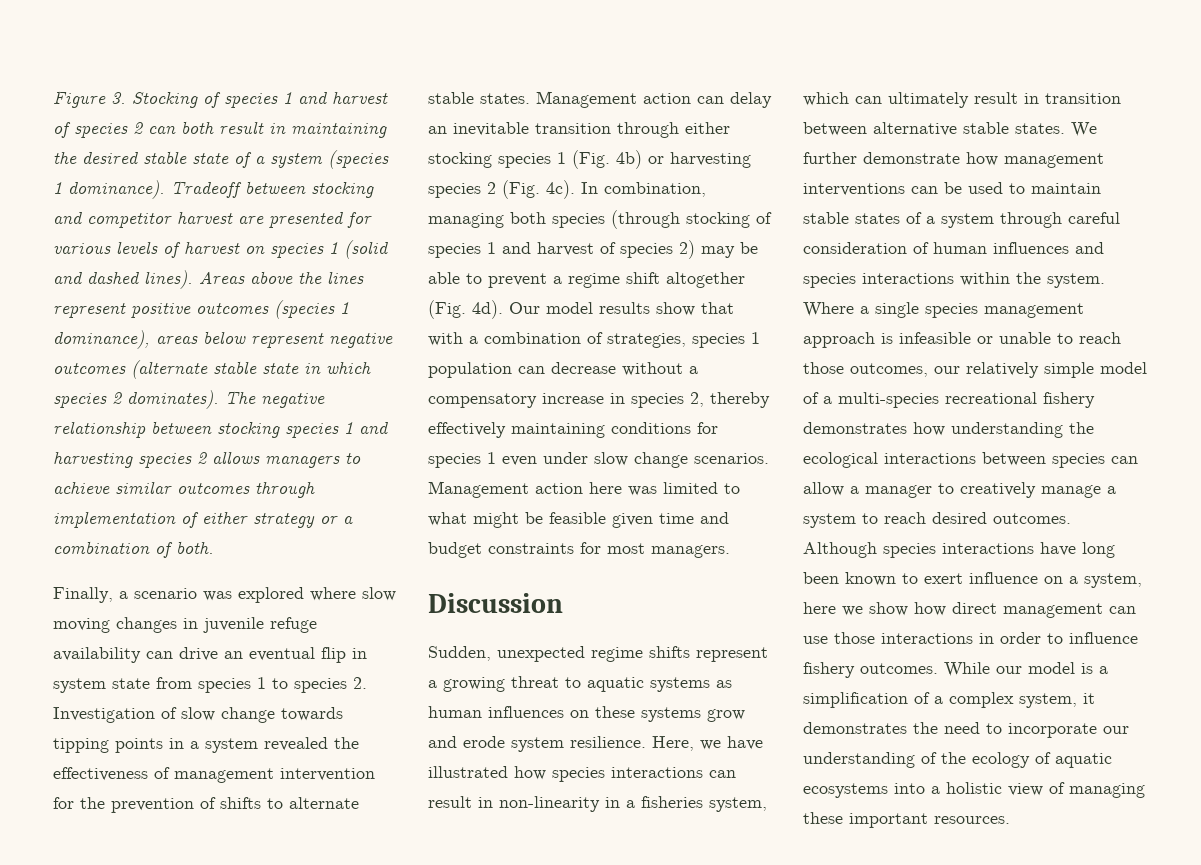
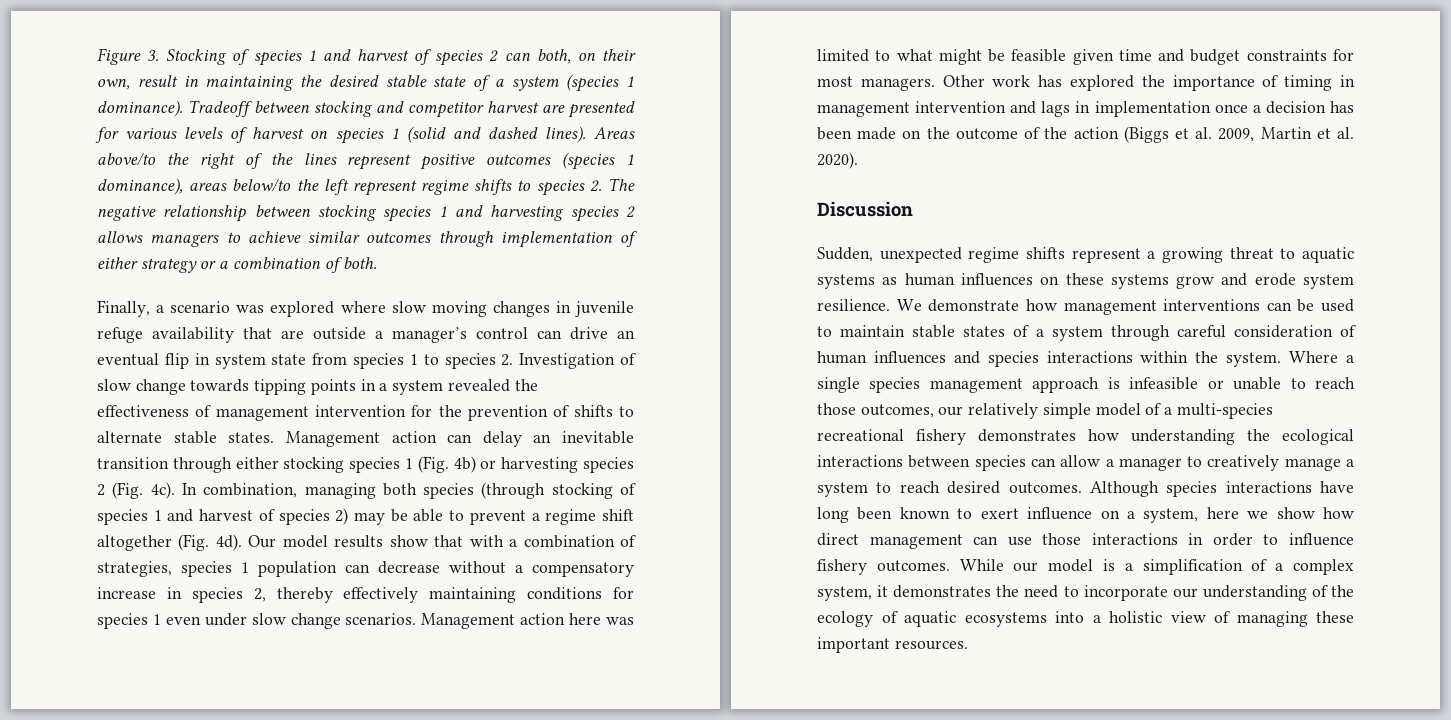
[181,121,214,134] both -> [536,49,637,64] [97,79,130,90] both, on their own,
[250,271,293,284] above -> [97,152,263,169] above/to the right of
[203,331,393,348] [53,360,371,379] [53,390,219,409] below represent negative outcomes (alternate stable state in which species 2 dominates). -> [232,178,602,196] below/to the left represent regime shifts to species 2.
(141, 655) none -> [243,327,528,343] that are outside a manager’s control
(730, 551) none -> [942,75,1355,91] [817,101,1354,117] [817,126,1354,143] [817,152,858,169] Other work has explored the importance of timing in management intervention and lags in implementation once a decision has been made on the outcome of the action (Biggs et al. 2009, Martin et al. 2020).
[652,736,763,751] [428,766,736,782] [428,796,767,812] [803,92,1121,108] [803,122,1097,137] [803,152,857,164] Here, we have illustrated how species interactions can result in non-linearity in a fisheries system, which can ultimately result in transition between alternative stable states. We further -> [896,299,922,311] We

